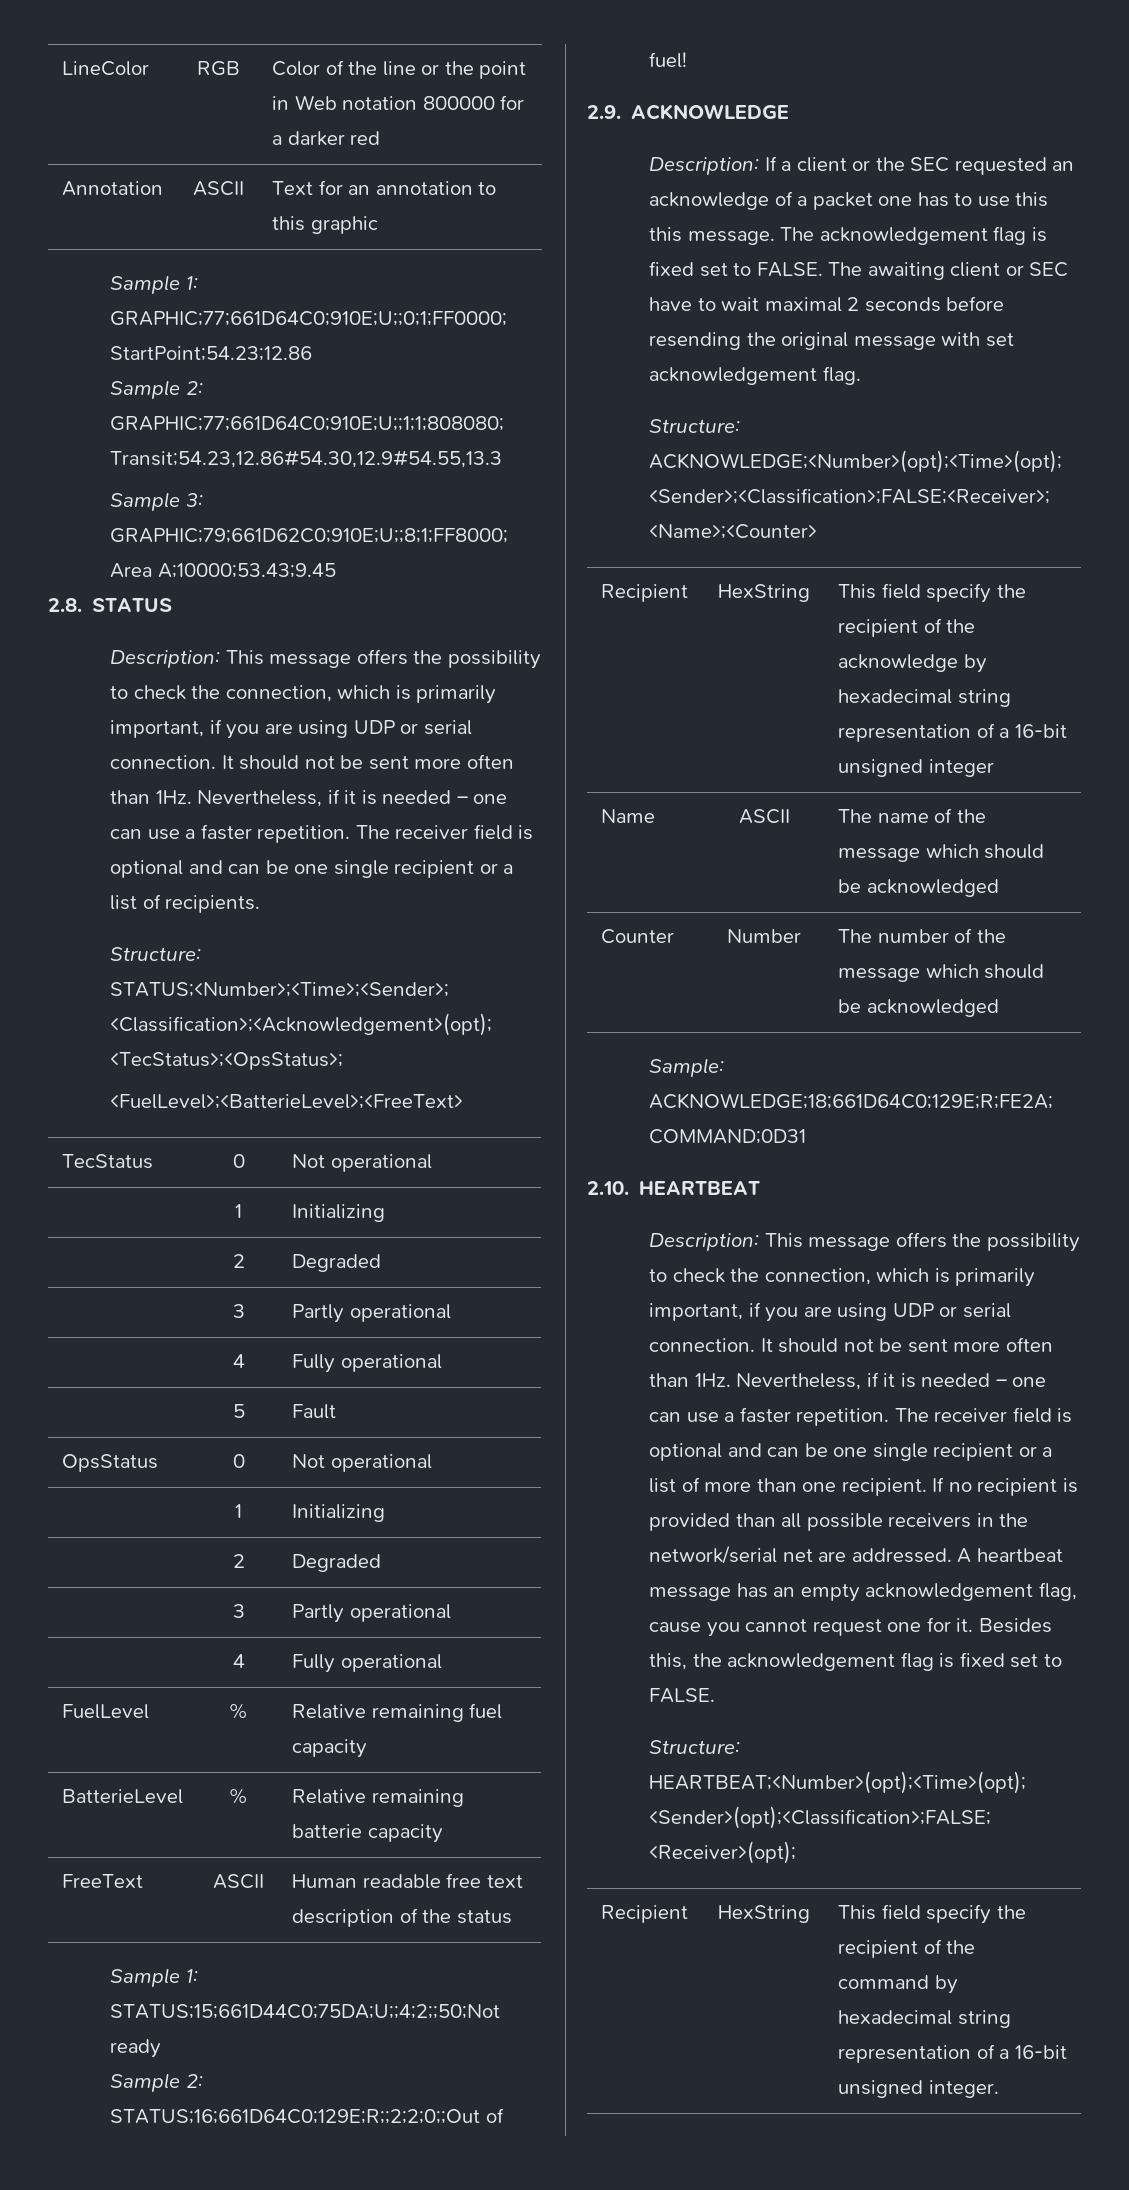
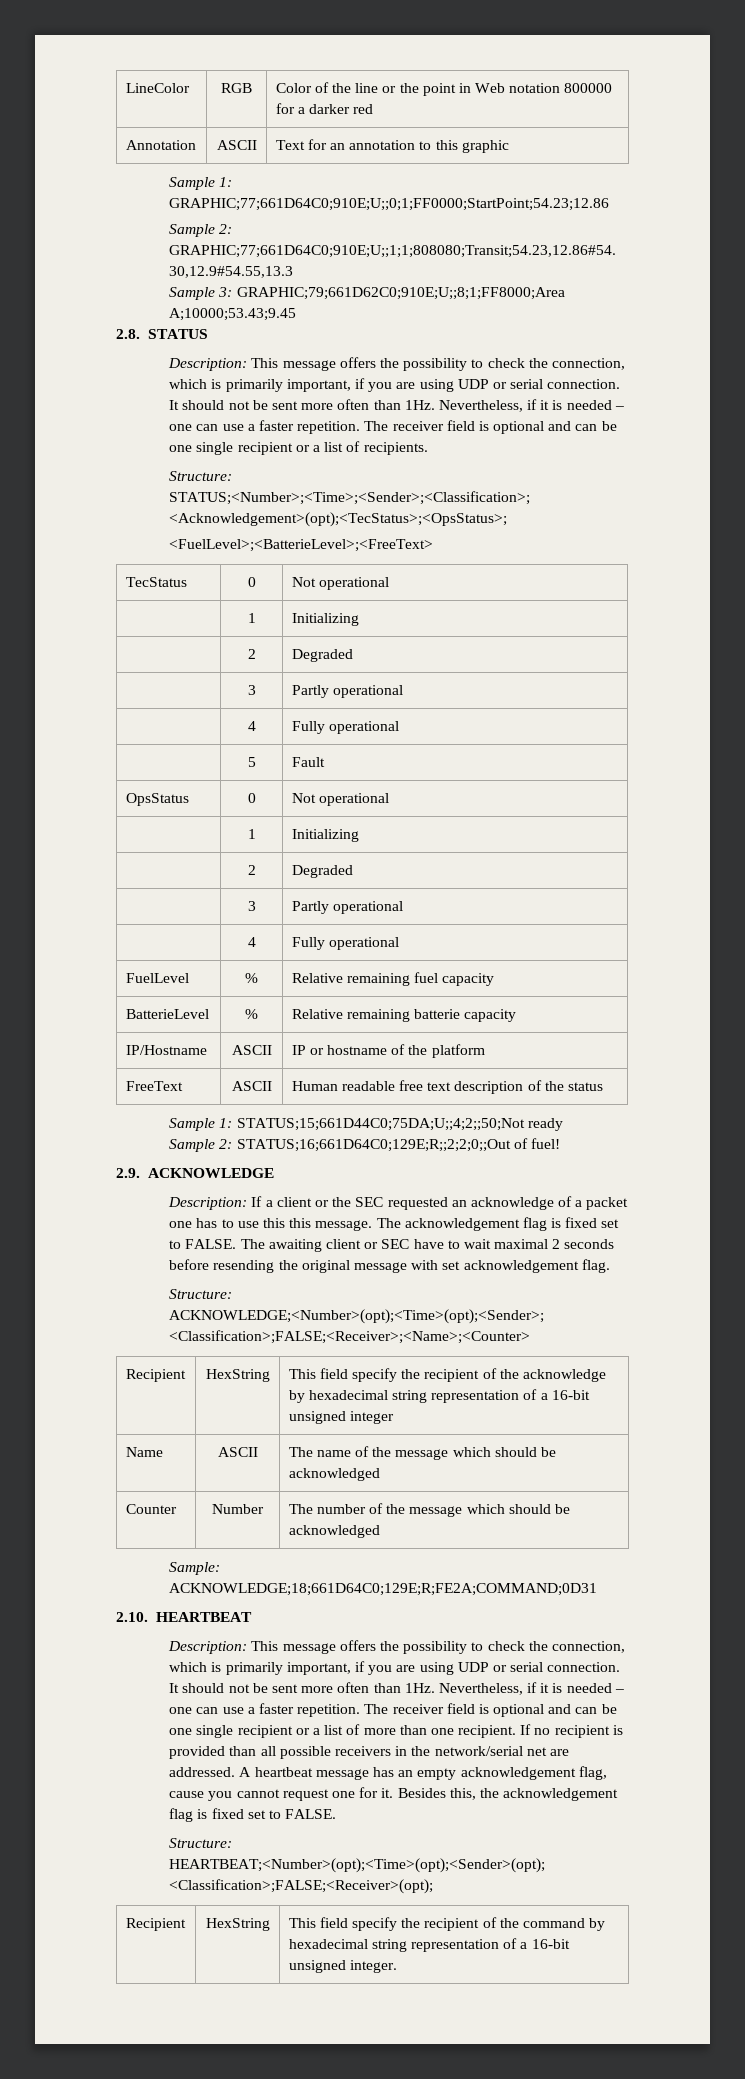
(443, 1833) none -> [125,1045,207,1055] [231,1045,272,1055] [291,1044,485,1058] // IP/Hostname | ASCII | IP or hostname of the platform

